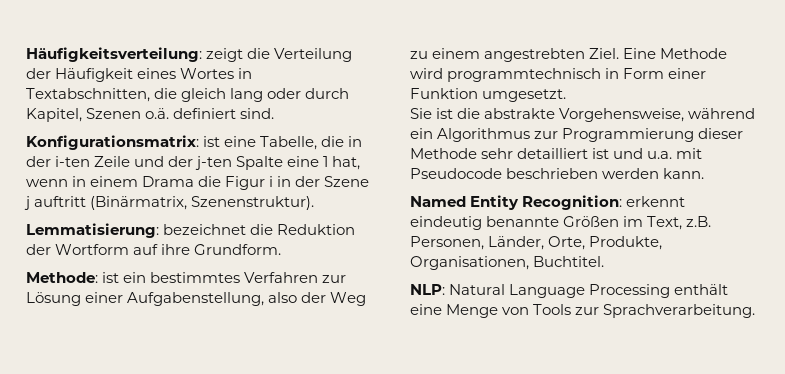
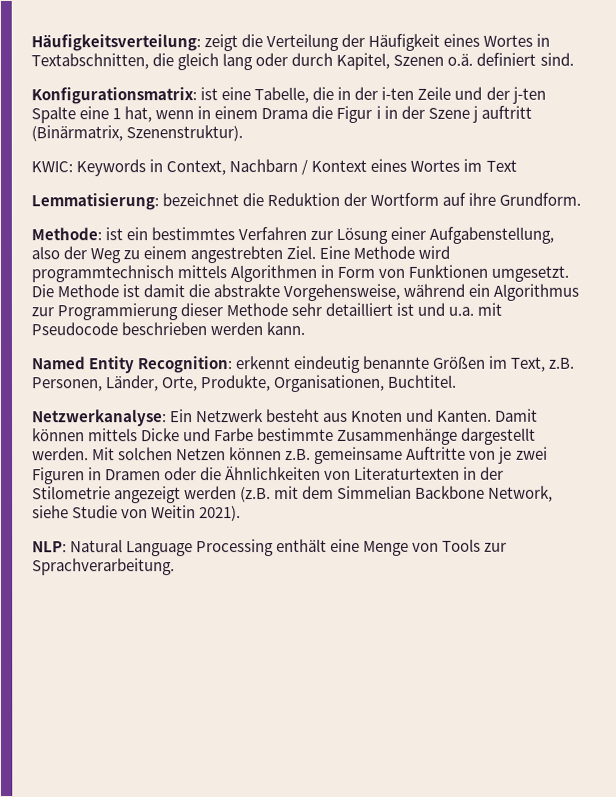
(315, 203) none -> [31,158,517,177] // KWIC: Keywords in Context, Nachbarn / Kontext eines Wortes im Text
[605,68,707,79] [410,88,567,102] [410,108,454,119] in Form einer Funktion umgesetzt. // Sie ist -> [177,264,570,283] [31,284,186,298] mittels Algorithmen in Form von Funktionen umgesetzt. Die Methode ist damit
(605, 261) none -> [32,408,539,427] [32,427,537,445] [32,446,548,464] [32,465,505,485] [32,485,554,504] [32,505,242,522] // Netzwerkanalyse: Ein Netzwerk besteht aus Knoten und Kanten. Damit können mittels Dicke und Farbe bestimmte Zusammenhänge dargestellt werden. Mit solchen Netzen können z.B. gemeinsame Auftritte von je zwei Figuren in Dramen oder die Ähnlichkeiten von Literaturtexten in der Stilometrie angezeigt werden (z.B. mit dem Simmelian Backbone Network, siehe Studie von Weitin 2021).

